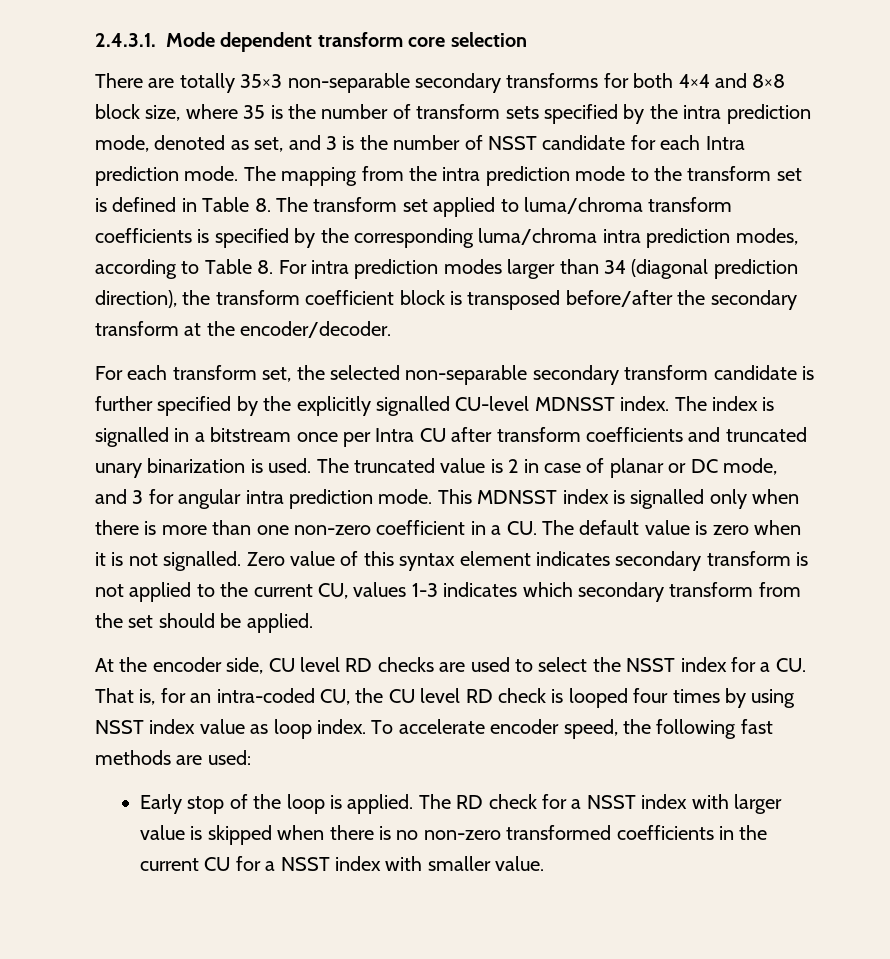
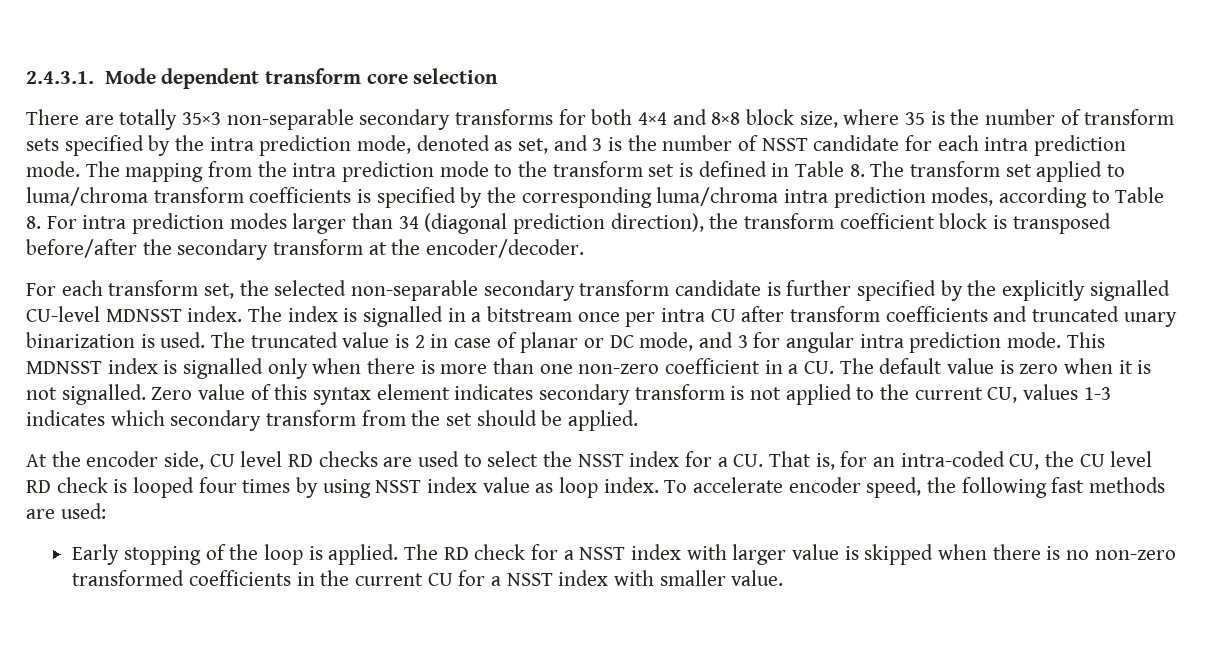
[705,136,745,150] Intra -> [984,137,1029,151] intra
[375,428,415,442] Intra -> [661,308,706,322] intra
[187,796,225,814] stop -> [124,546,202,565] stopping

